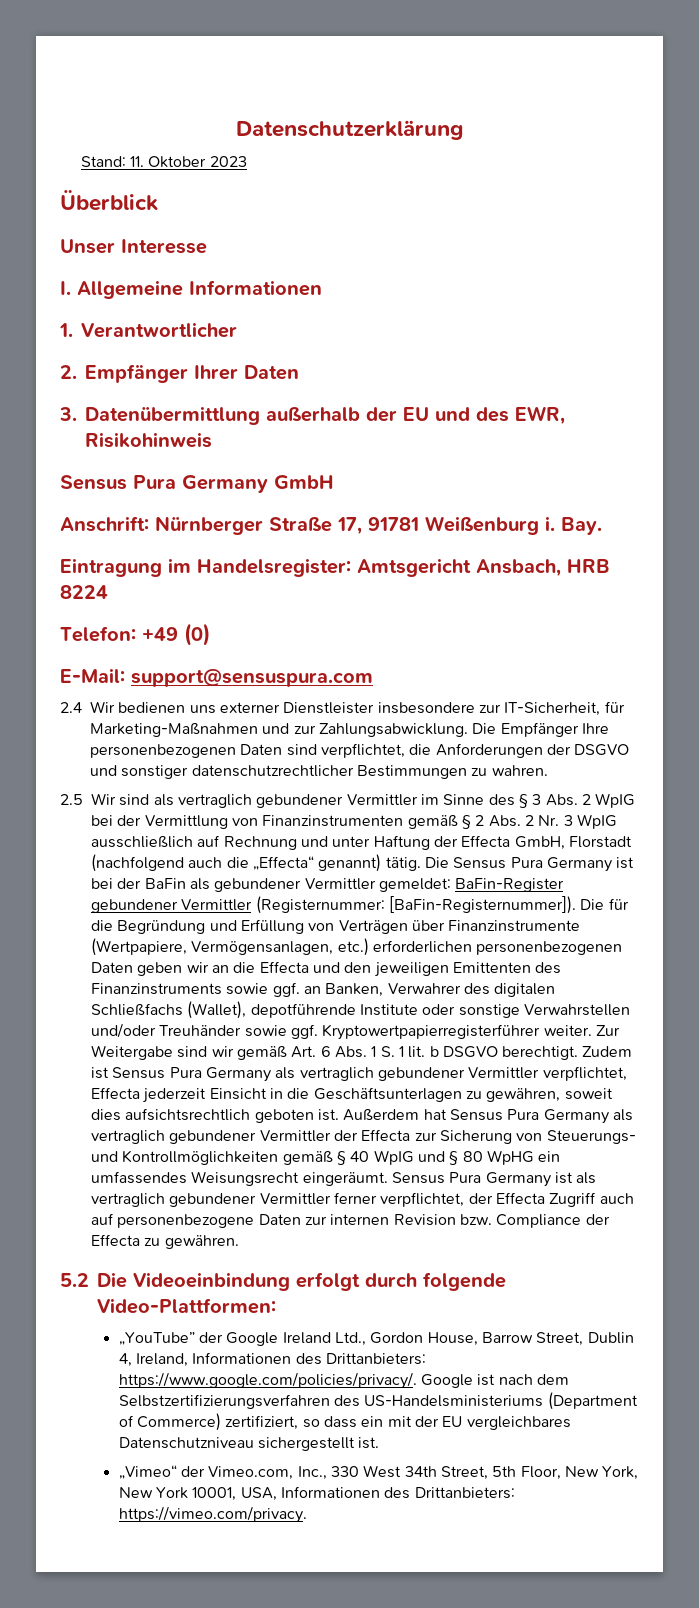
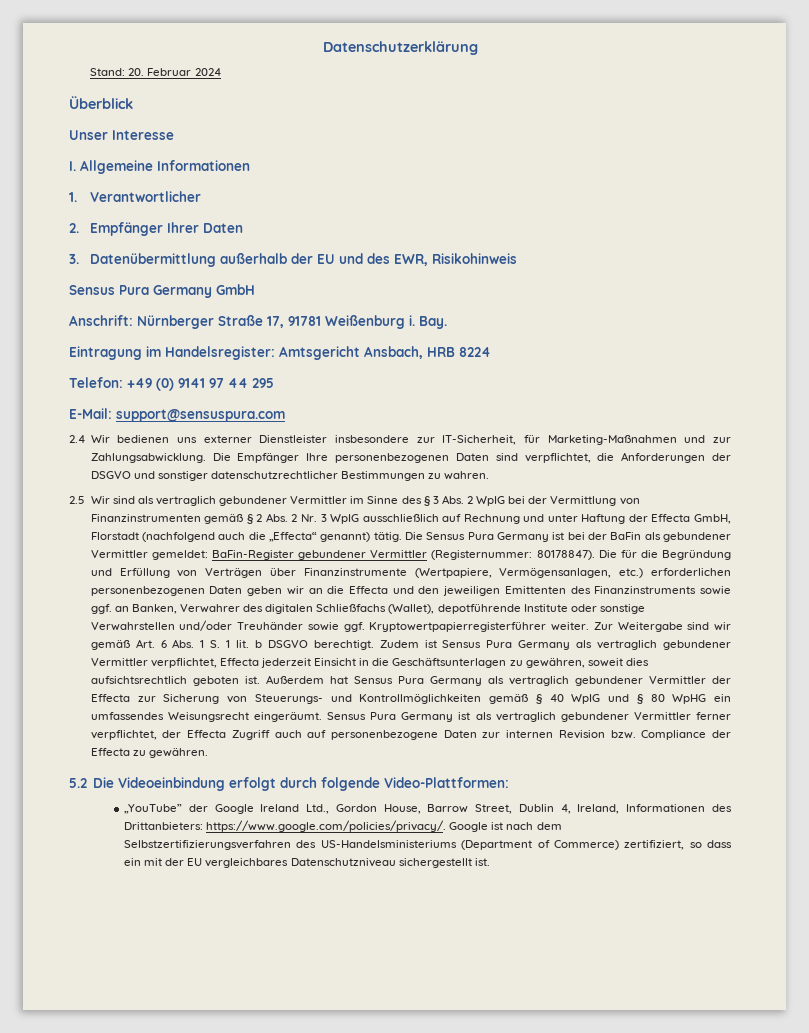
[129,156,247,168] 11. Oktober 2023 -> [128,68,221,76] 20. Februar 2024
(210, 634) none -> [178,378,274,388] 9141 97 44 295
[388,896,576,914] [BaFin-Registernummer]). -> [536,550,595,560] 80178847).
[118,1465,639,1480] [118,1486,515,1501] [118,1506,307,1523] // „Vimeo“ der Vimeo.com, Inc., 330 West 34th Street, 5th Floor, New York, New York 10001, USA, Informationen des Drittanbieters: https://vimeo.com/privacy. -> (490, 862) none

